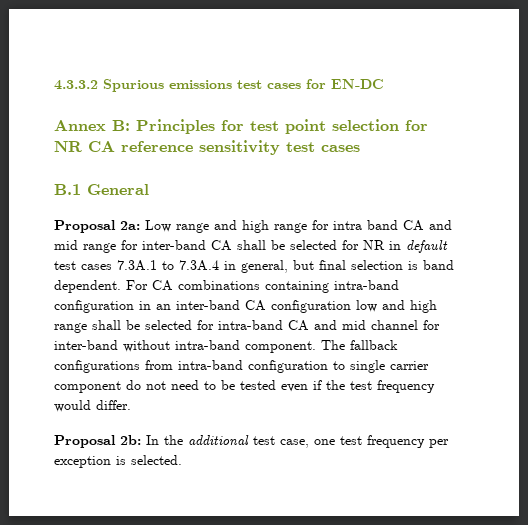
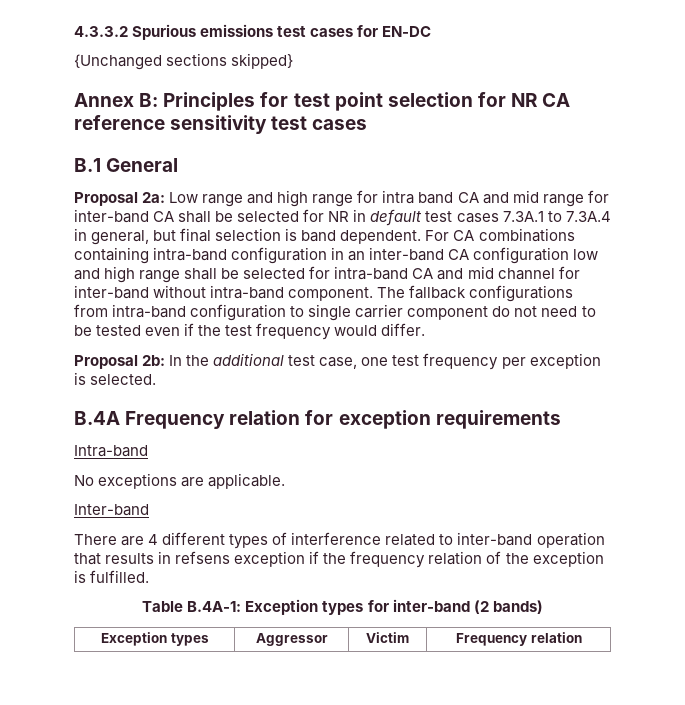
(384, 84) none -> [74,53,294,70] // {Unchanged sections skipped}
(182, 460) none -> [74,410,561,429] [74,445,148,457] [74,473,286,489] [74,504,149,516] [74,532,605,549] [74,551,604,568] [74,570,150,583] [142,599,543,615] [100,632,209,646] [255,633,328,646] [366,632,409,643] [455,632,582,646] // B.4A Frequency relation for exception requirements // Intra-band // No exceptions are applicable. // Inter-band // There are 4 different types of interference related to inter-band operation that results in refsens exception if the frequency relation of the exception is fulfilled. // Table B.4A-1: Exception types for inter-band (2 bands) // Exception types | Aggressor | Victim | Frequency relation

